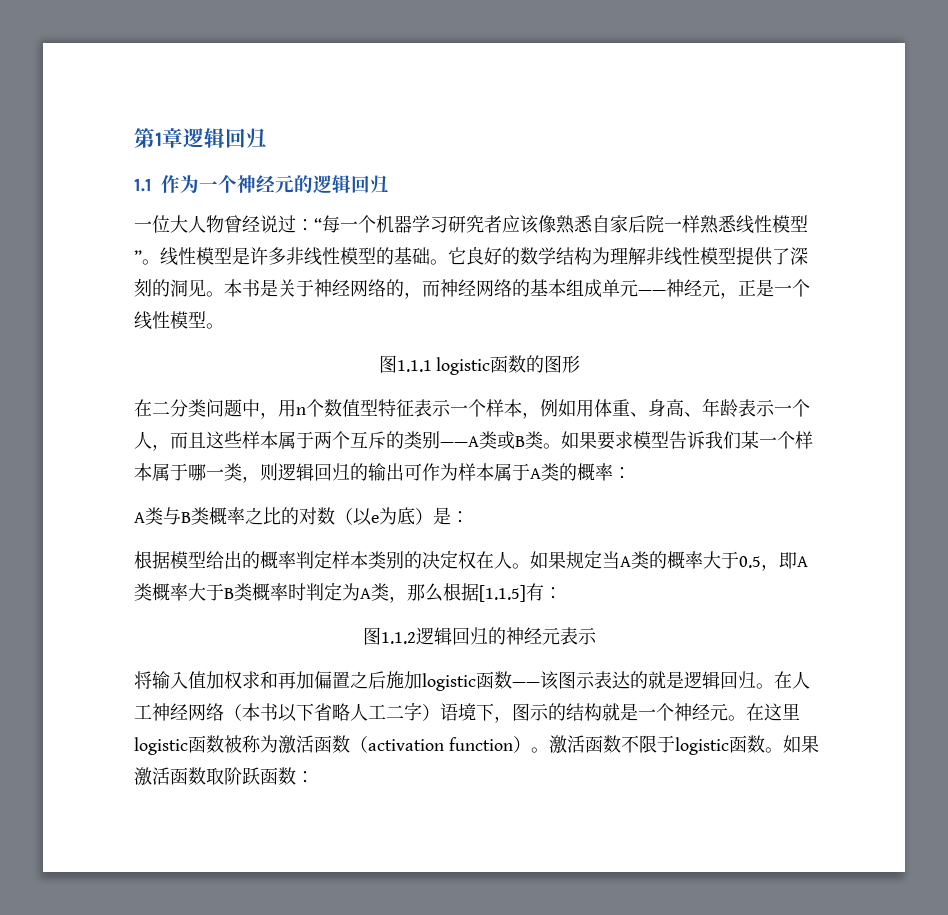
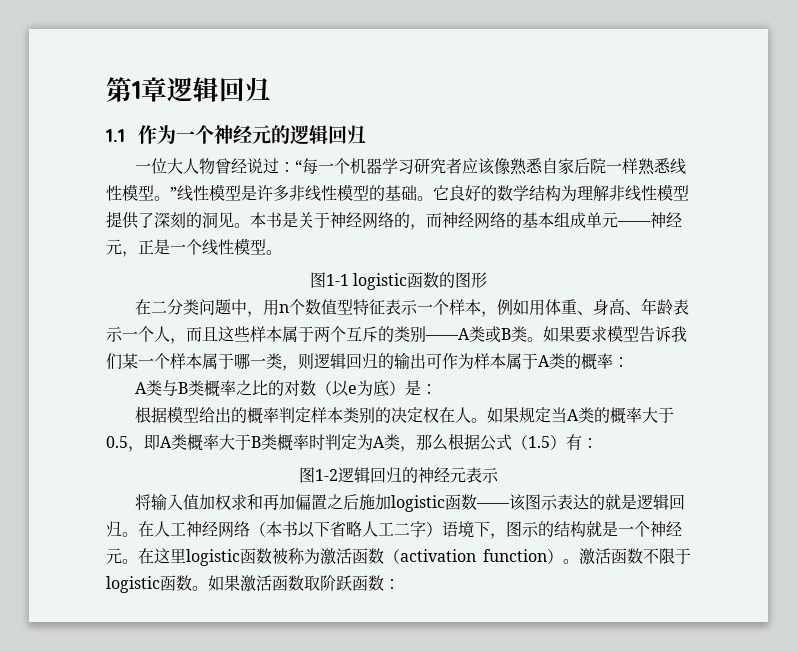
[134,250,160,265] ”。 -> [154,187,177,201] 。”
[396,360,432,372] 1.1.1 -> [325,274,349,286] 1-1
[479,585,526,602] [1.1.5] -> [480,434,566,451] 公式（1.5）
[381,632,416,644] 1.1.2 -> [315,469,338,481] 1-2

